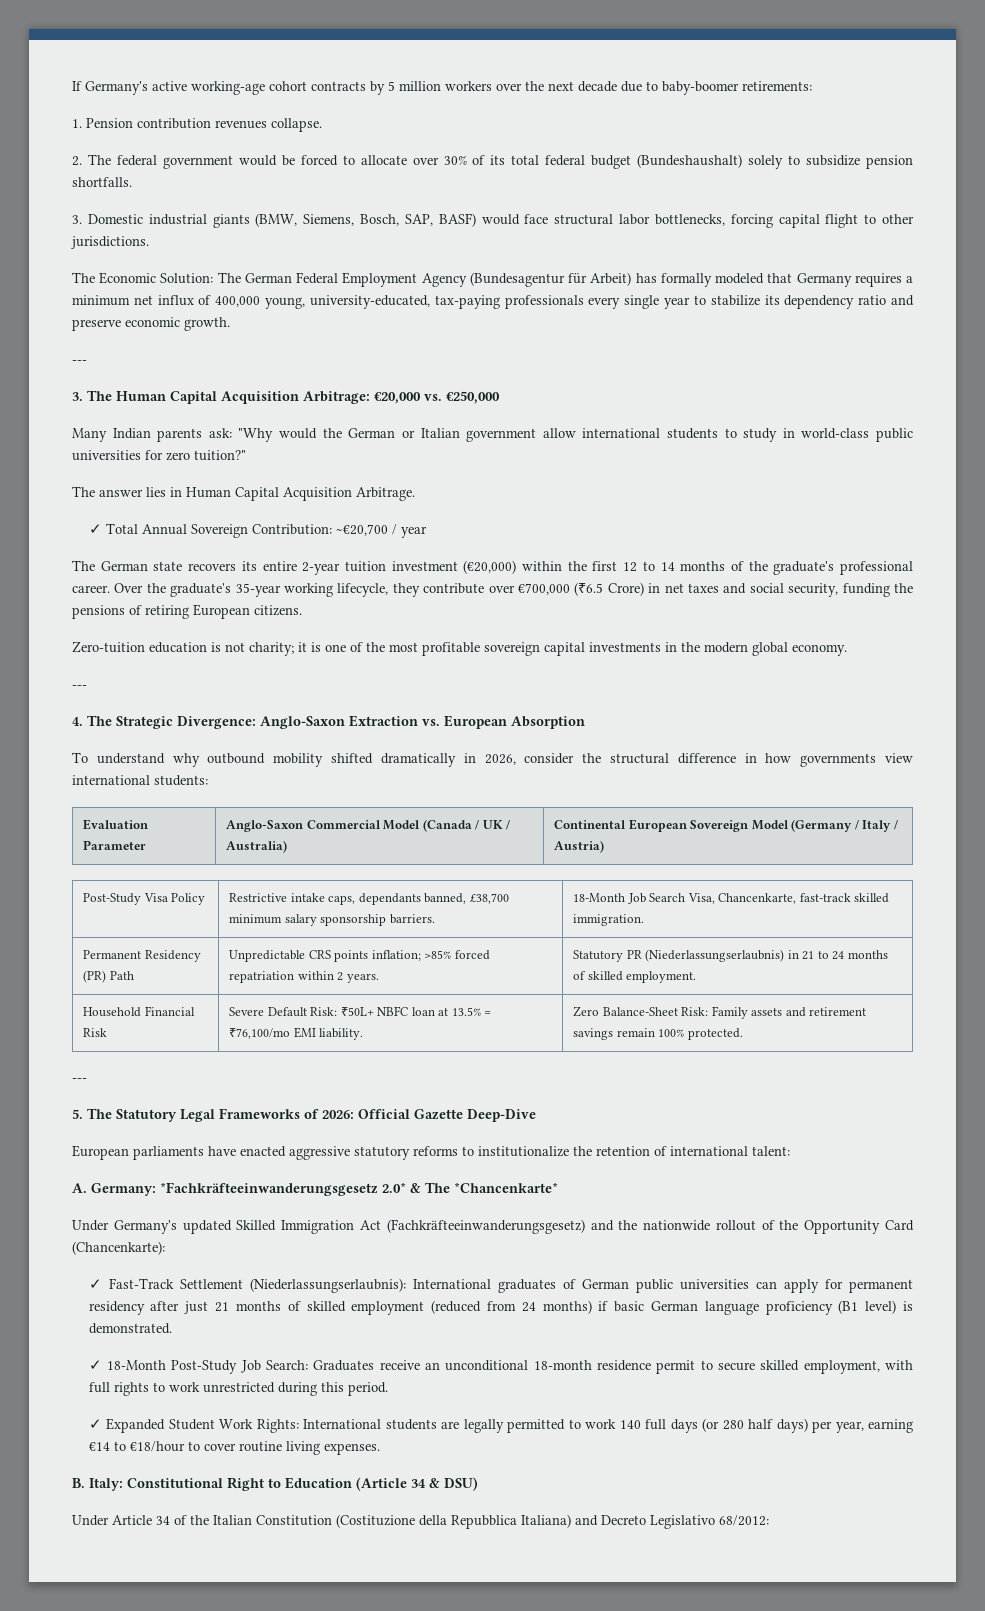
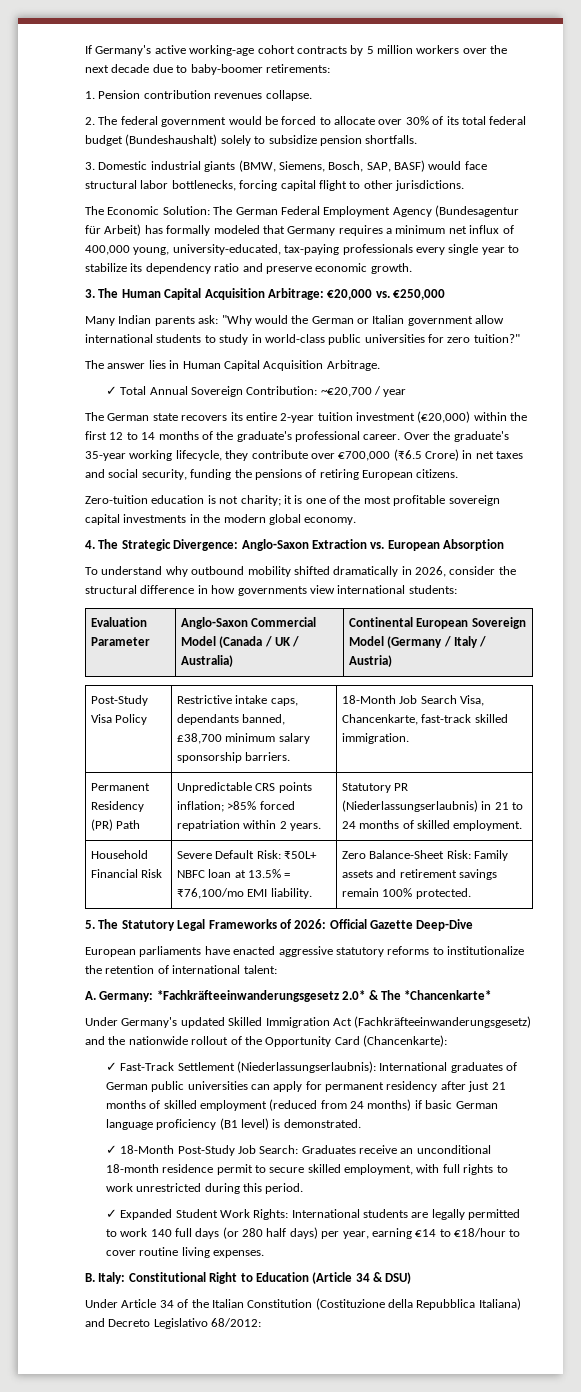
[72,360,87,364] // --- -> (412, 268) none
[72,685,87,689] // --- -> (357, 521) none
[72,1078,87,1082] // --- -> (471, 893) none

